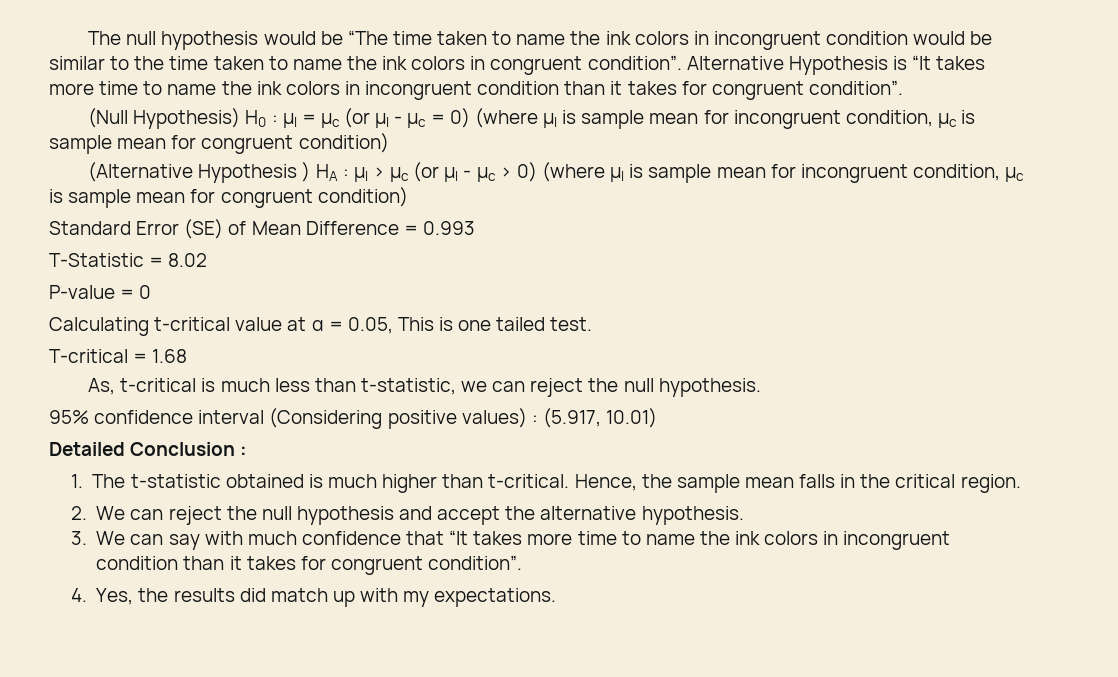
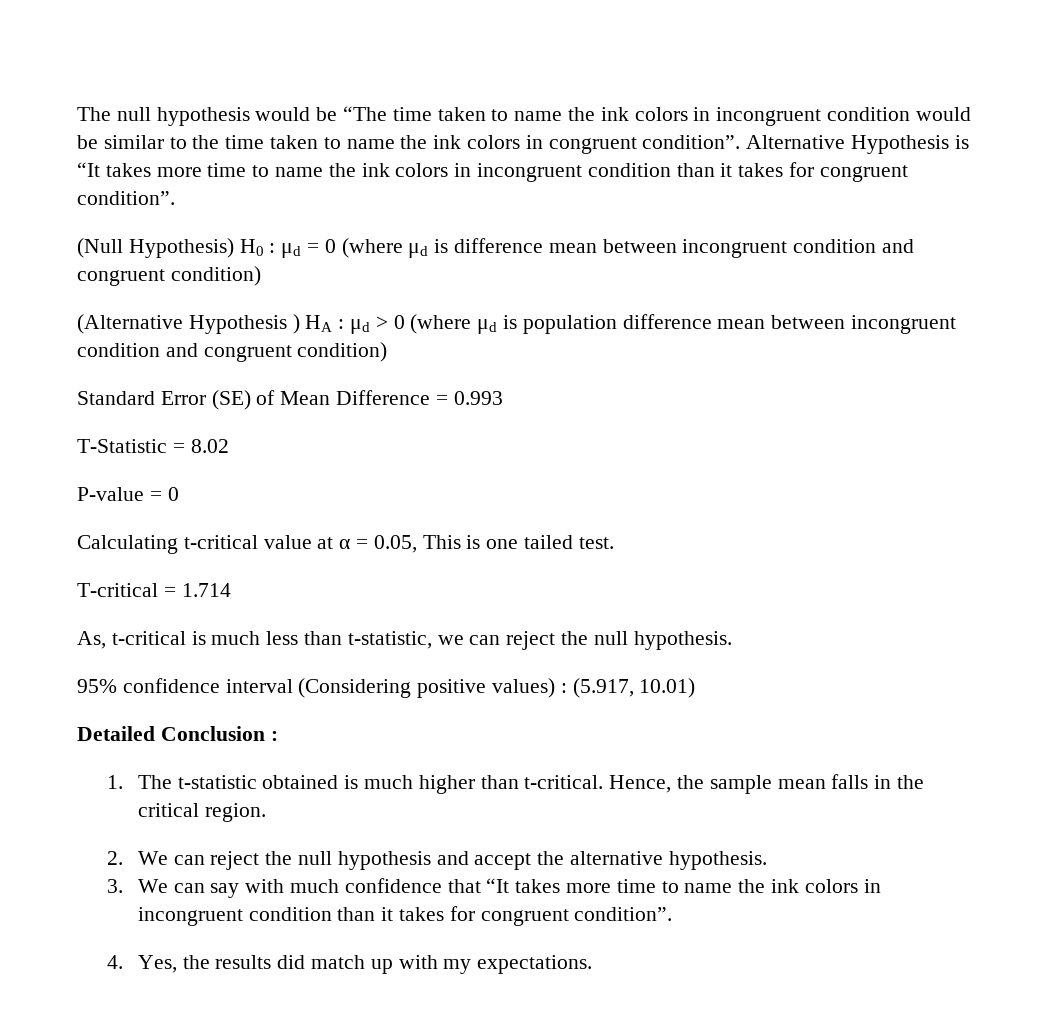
[282,108,976,129] [49,135,197,154] μI = μc (or μI - μc = 0) (where μI is sample mean for incongruent condition, μc is sample mean for -> [281,238,915,258] μd = 0 (where μd is difference mean between incongruent condition and
[353,162,1025,183] [49,189,216,208] μI > μc (or μI - μc > 0) (where μI is sample mean for incongruent condition, μc is sample mean for -> [350,314,957,334] [77,343,198,357] μd > 0 (where μd is population difference mean between incongruent condition and
[152,349,188,363] 1.68 -> [181,583,231,597] 1.714

